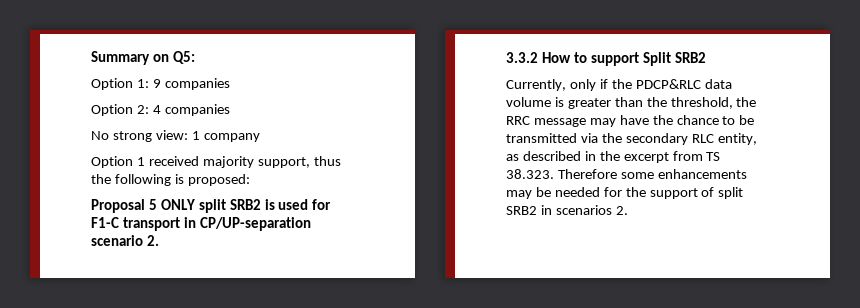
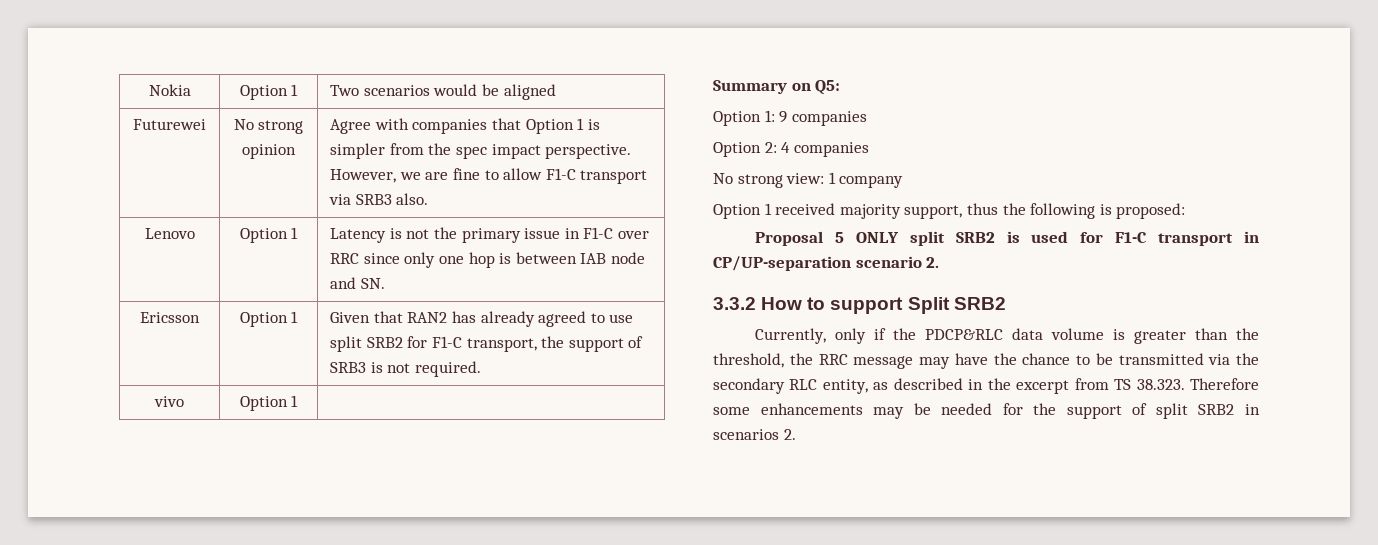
(91, 58) none -> [148,84,191,96] [239,84,299,100] [330,84,556,100] [133,119,206,130] [233,119,304,134] [242,144,296,159] [330,118,600,134] [330,143,632,159] [330,168,648,184] [329,193,429,205] [144,228,195,239] [239,227,299,243] [330,227,649,243] [330,252,645,268] [330,277,385,289] [140,312,200,323] [239,311,299,327] [330,311,634,327] [330,336,644,352] [330,361,482,377] [154,396,184,407] [239,395,299,411] Nokia | Option 1 | Two scenarios would be aligned // Futurewei | No strong opinion | Agree with companies that Option 1 is simpler from the spec impact perspective. However, we are fine to allow F1-C transport via SRB3 also. // Lenovo | Option 1 | Latency is not the primary issue in F1-C over RRC since only one hop is between IAB node and SN. // Ericsson | Option 1 | Given that RAN2 has already agreed to use split SRB2 for F1-C transport, the support of SRB3 is not required. // vivo | Option 1 | //

